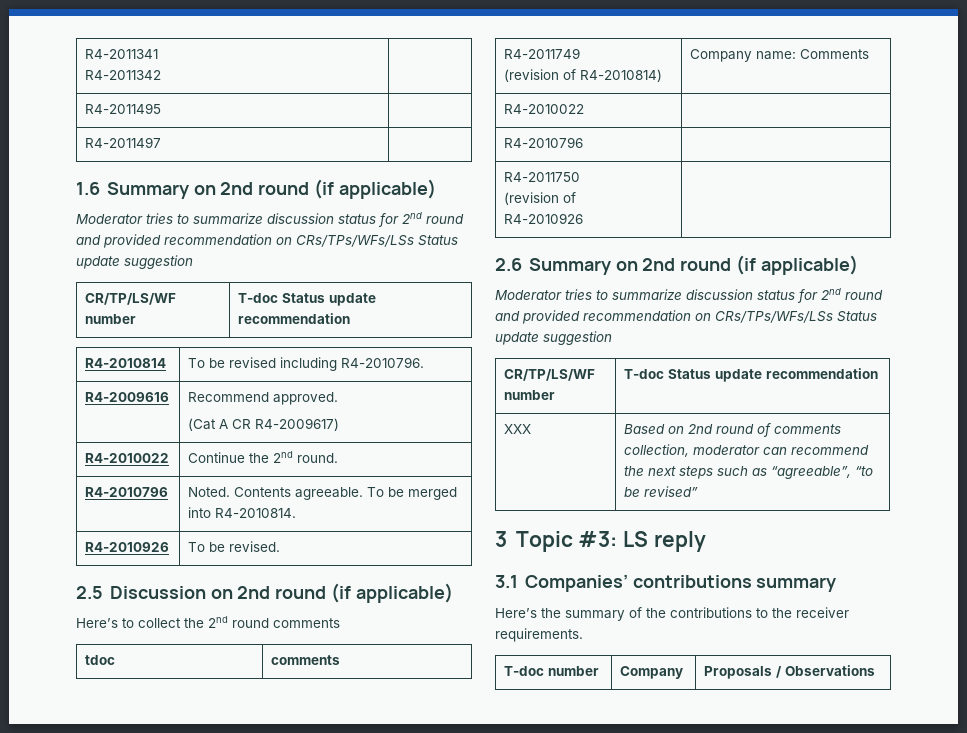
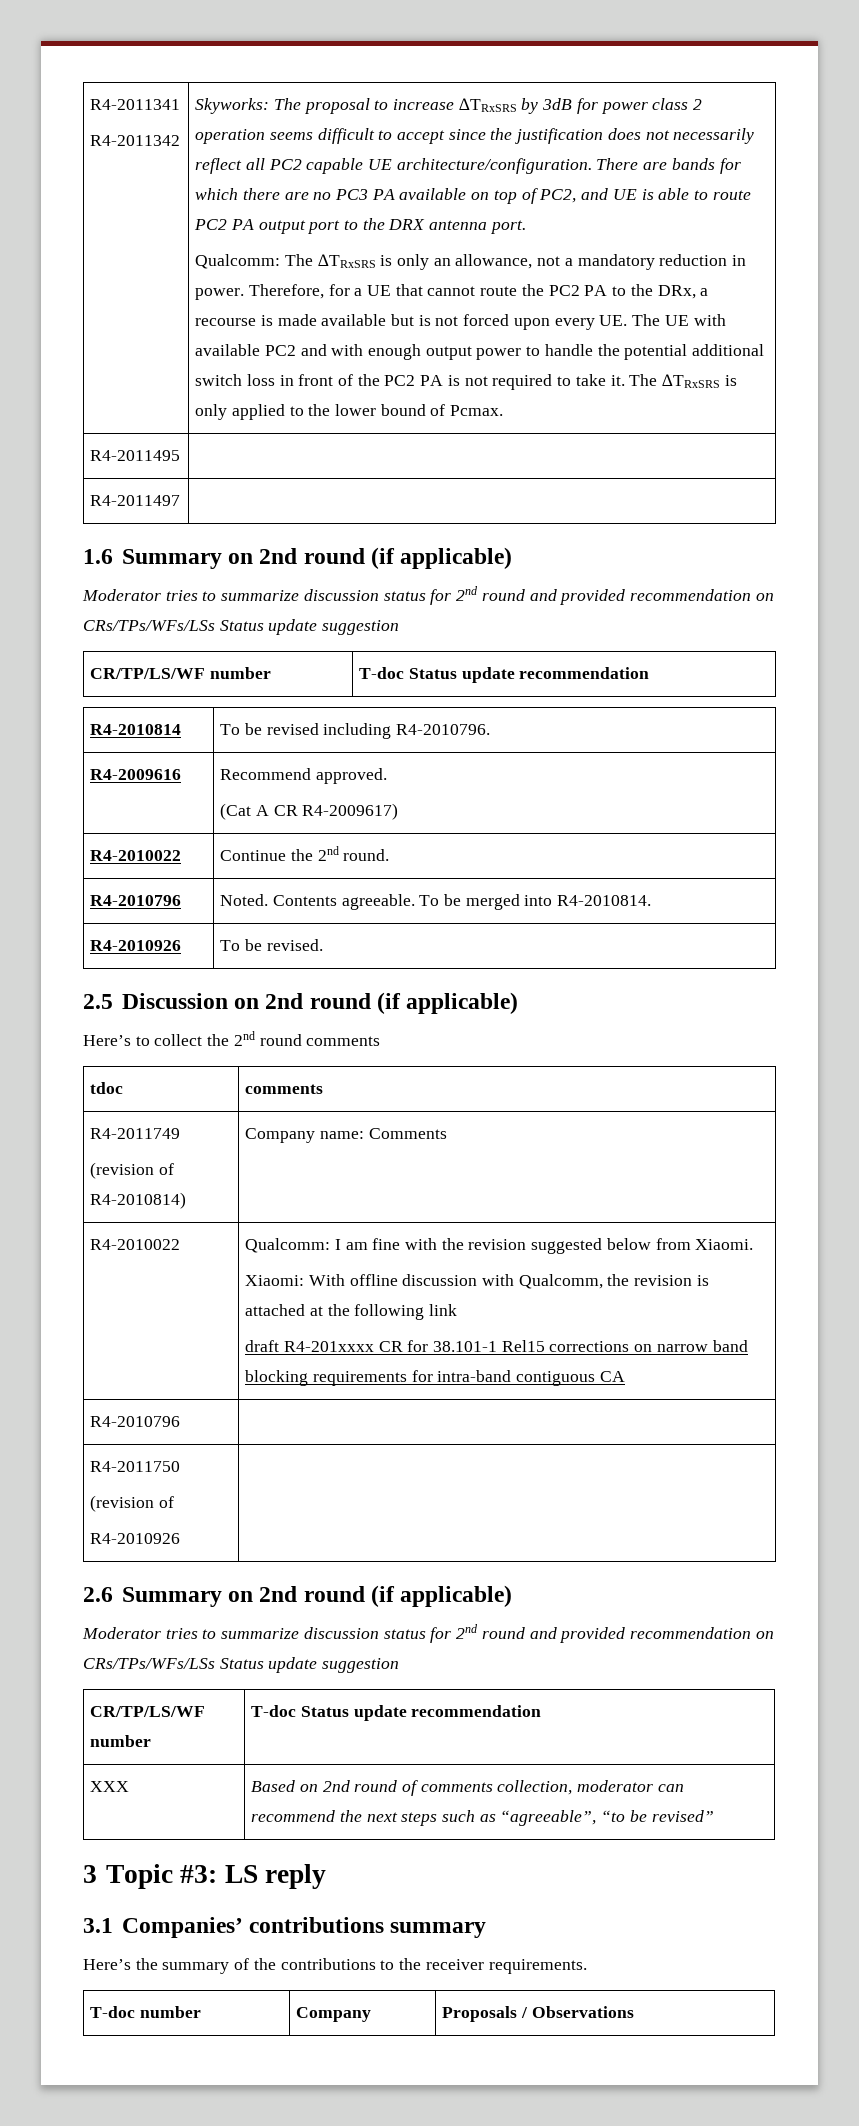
(162, 75) none -> [195,98,703,114] [195,128,755,144] [195,158,741,174] [195,188,751,204] [194,218,526,234] [195,254,747,270] [195,284,709,300] [195,314,726,330] [195,344,765,360] [195,374,737,390] [195,404,504,420] Skyworks: The proposal to increase ∆TRxSRS by 3dB for power class 2 operation seems difficult to accept since the justification does not necessarily reflect all PC2 capable UE architecture/configuration. There are bands for which there are no PC3 PA available on top of PC2, and UE is able to route PC2 PA output port to the DRX antenna port. // Qualcomm: The ∆TRxSRS is only an allowance, not a mandatory reduction in power. Therefore, for a UE that cannot route the PC2 PA to the DRx, a recourse is made available but is not forced upon every UE. The UE with available PC2 and with enough output power to handle the potential additional switch loss in front of the PC2 PA is not required to take it. The ∆TRxSRS is only applied to the lower bound of Pcmax.
(585, 109) none -> [245,1238,754,1254] [245,1274,709,1289] [245,1304,457,1320] [245,1340,748,1352] [245,1370,625,1386] Qualcomm: I am fine with the revision suggested below from Xiaomi. // Xiaomi: With offline discussion with Qualcomm, the revision is attached at the following link // draft R4-201xxxx CR for 38.101-1 Rel15 corrections on narrow band blocking requirements for intra-band contiguous CA

